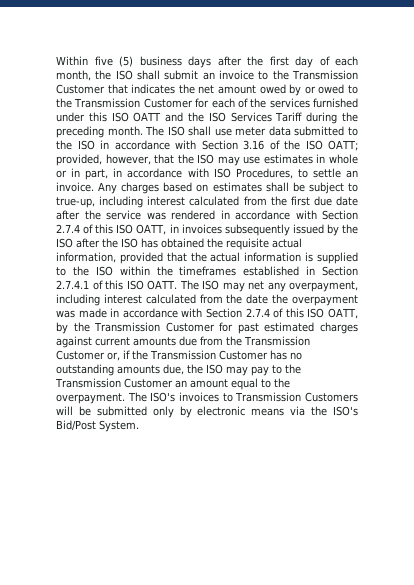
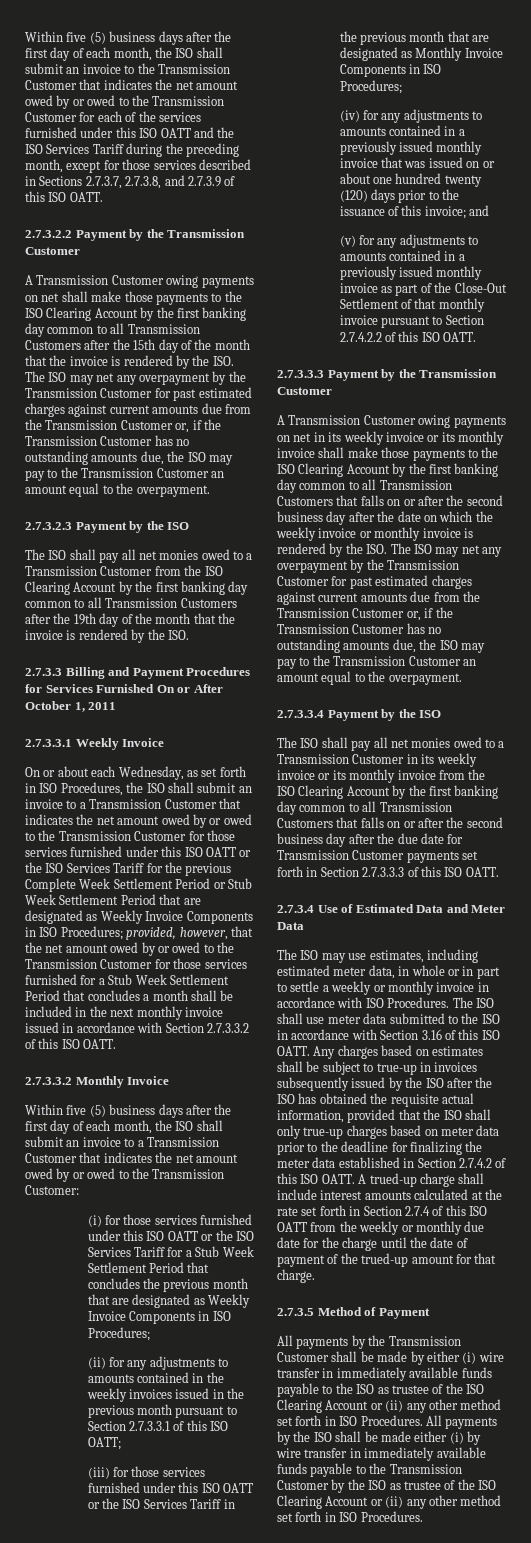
[107,126,358,136] [56,140,358,151] [56,154,358,166] [56,168,358,180] [56,182,358,194] [56,196,358,208] [56,210,358,220] [56,224,358,236] [56,238,302,250] [56,252,358,264] [56,266,358,276] [56,280,358,292] [56,294,358,306] [56,308,358,319] month. The ISO shall use meter data submitted to the ISO in accordance with Section 3.16 of the ISO OATT; provided, however, that the ISO may use estimates in whole or in part, in accordance with ISO Procedures, to settle an invoice. Any charges based on estimates shall be subject to true-up, including interest calculated from the first due date after the service was rendered in accordance with Section 2.7.4 of this ISO OATT, in invoices subsequently issued by the ISO after the ISO has obtained the requisite actual information, provided that the actual information is supplied to the ISO within the timeframes established in Section 2.7.4.1 of this ISO OATT. The ISO may net any overpayment, including interest calculated from the date the overpayment was made in accordance with Section 2.7.4 of this ISO OATT, -> [25,159,251,173] [25,175,236,189] [25,191,103,202] [25,229,246,241] [25,247,80,255] [25,275,254,288] [25,291,242,305] [25,307,247,321] [25,323,200,337] [25,339,250,353] [25,355,234,369] [25,371,210,385] month, except for those services described in Sections 2.7.3.7, 2.7.3.8, and 2.7.3.9 of this ISO OATT. // 2.7.3.2.2 Payment by the Transmission Customer // A Transmission Customer owing payments on net shall make those payments to the ISO Clearing Account by the first banking day common to all Transmission Customers after the 15th day of the month that the invoice is rendered by the ISO. The ISO may net any overpayment
[127,392,358,402] [56,406,358,418] [56,420,139,432] The ISO's invoices to Transmission Customers will be submitted only by electronic means via the ISO's Bid/Post System. -> [25,521,190,533] [25,549,253,563] [25,565,223,576] [25,581,249,595] [25,597,237,608] [25,613,235,627] [25,629,189,643] [25,667,251,679] [25,684,223,693] [25,701,117,712] [25,738,165,750] [25,766,246,780] [25,782,252,796] [25,798,241,809] [25,814,252,828] [25,830,235,841] [25,846,252,857] [25,862,232,876] [25,878,252,892] [25,894,201,905] [25,910,253,924] [25,926,253,940] [25,942,234,956] [25,958,247,969] [25,974,229,985] [25,990,234,1001] [25,1006,223,1020] [25,1022,249,1033] [25,1038,117,1049] [25,1076,170,1088] [25,1104,232,1118] [25,1120,223,1134] [25,1136,219,1147] [25,1152,238,1163] [25,1168,225,1182] [25,1185,79,1195] [87,1214,253,1227] [87,1230,254,1241] [87,1246,254,1257] [87,1262,210,1273] [87,1278,248,1292] [87,1294,251,1308] [87,1311,231,1324] [87,1327,150,1341] [87,1356,229,1370] [87,1372,224,1383] [86,1388,245,1402] [87,1404,237,1418] [87,1420,229,1431] [87,1437,121,1450] [87,1466,205,1479] [87,1482,254,1493] [87,1498,235,1509] [339,31,490,45] [339,47,503,61] [339,64,442,77] [339,80,402,94] [339,109,483,123] [339,125,465,136] [339,141,483,155] [339,157,495,168] [339,173,482,187] [339,189,460,203] [339,205,490,219] [339,234,479,248] [339,250,465,261] [339,266,483,280] [339,282,507,296] [339,298,485,312] [339,315,484,328] [339,331,477,342] [277,369,498,381] [277,387,332,395] [277,415,506,428] [277,431,504,445] [277,447,499,461] [277,463,499,477] [277,479,452,493] [277,495,503,506] [277,511,493,525] [276,527,473,541] [277,543,502,557] [277,559,460,573] [277,575,472,589] [277,591,480,605] [277,607,453,621] [277,623,442,634] [277,639,485,653] [277,655,476,669] [277,671,462,685] [277,709,442,721] [277,737,505,751] [277,753,477,767] [277,769,486,783] [277,785,499,799] [277,801,452,815] [277,817,503,828] [277,833,464,847] [277,850,479,863] [277,866,499,877] [277,904,506,913] [277,922,304,930] [277,949,478,963] [277,965,500,979] [277,981,489,995] [277,997,494,1008] [277,1013,500,1024] [277,1029,500,1040] [277,1045,483,1059] [277,1061,478,1075] [277,1077,493,1091] [277,1093,474,1107] [277,1109,491,1123] [277,1125,500,1139] [277,1141,483,1155] [277,1157,507,1168] [277,1173,485,1187] [277,1189,502,1200] [277,1205,487,1216] [277,1221,485,1235] [277,1237,468,1251] [277,1253,497,1267] [277,1269,315,1283] [277,1307,430,1319] [277,1335,461,1349] [277,1351,504,1365] [277,1367,492,1381] [277,1383,484,1397] [277,1399,502,1413] [277,1415,498,1429] [277,1431,481,1445] [276,1447,486,1461] [277,1463,462,1477] [277,1479,496,1493] [277,1495,502,1509] [277,1511,423,1522] // 2.7.3.2.3 Payment by the ISO // The ISO shall pay all net monies owed to a Transmission Customer from the ISO Clearing Account by the first banking day common to all Transmission Customers after the 19th day of the month that the invoice is rendered by the ISO. // 2.7.3.3 Billing and Payment Procedures for Services Furnished On or After October 1, 2011 // 2.7.3.3.1 Weekly Invoice // On or about each Wednesday, as set forth in ISO Procedures, the ISO shall submit an invoice to a Transmission Customer that indicates the net amount owed by or owed to the Transmission Customer for those services furnished under this ISO OATT or the ISO Services Tariff for the previous Complete Week Settlement Period or Stub Week Settlement Period that are designated as Weekly Invoice Components in ISO Procedures; provided, however, that the net amount owed by or owed to the Transmission Customer for those services furnished for a Stub Week Settlement Period that concludes a month shall be included in the next monthly invoice issued in accordance with Section 2.7.3.3.2 of this ISO OATT. // 2.7.3.3.2 Monthly Invoice // Within five (5) business days after the first day of each month, the ISO shall submit an invoice to a Transmission Customer that indicates the net amount owed by or owed to the Transmission Customer: // (i) for those services furnished under this ISO OATT or the ISO Services Tariff for a Stub Week Settlement Period that concludes the previous month that are designated as Weekly Invoice Components in ISO Procedures; // (ii) for any adjustments to amounts contained in the weekly invoices issued in the previous month pursuant to Section 2.7.3.3.1 of this ISO OATT; // (iii) for those services furnished under this ISO OATT or the ISO Services Tariff in the previous month that are designated as Monthly Invoice Components in ISO Procedures; // (iv) for any adjustments to amounts contained in a previously issued monthly invoice that was issued on or about one hundred twenty (120) days prior to the issuance of this invoice; and // (v) for any adjustments to amounts contained in a previously issued monthly invoice as part of the Close-Out Settlement of that monthly invoice pursuant to Section 2.7.4.2.2 of this ISO OATT. // 2.7.3.3.3 Payment by the Transmission Customer // A Transmission Customer owing payments on net in its weekly invoice or its monthly invoice shall make those payments to the ISO Clearing Account by the first banking day common to all Transmission Customers that falls on or after the second business day after the date on which the weekly invoice or monthly invoice is rendered by the ISO. The ISO may net any overpayment by the Transmission Customer for past estimated charges against current amounts due from the Transmission Customer or, if the Transmission Customer has no outstanding amounts due, the ISO may pay to the Transmission Customer an amount equal to the overpayment. // 2.7.3.3.4 Payment by the ISO // The ISO shall pay all net monies owed to a Transmission Customer in its weekly invoice or its monthly invoice from the ISO Clearing Account by the first banking day common to all Transmission Customers that falls on or after the second business day after the due date for Transmission Customer payments set forth in Section 2.7.3.3.3 of this ISO OATT. // 2.7.3.4 Use of Estimated Data and Meter Data // The ISO may use estimates, including estimated meter data, in whole or in part to settle a weekly or monthly invoice in accordance with ISO Procedures. The ISO shall use meter data submitted to the ISO in accordance with Section 3.16 of this ISO OATT. Any charges based on estimates shall be subject to true-up in invoices subsequently issued by the ISO after the ISO has obtained the requisite actual information, provided that the ISO shall only true-up charges based on meter data prior to the deadline for finalizing the meter data established in Section 2.7.4.2 of this ISO OATT. A trued-up charge shall include interest amounts calculated at the rate set forth in Section 2.7.4 of this ISO OATT from the weekly or monthly due date for the charge until the date of payment of the trued-up amount for that charge. // 2.7.3.5 Method of Payment // All payments by the Transmission Customer shall be made by either (i) wire transfer in immediately available funds payable to the ISO as trustee of the ISO Clearing Account or (ii) any other method set forth in ISO Procedures. All payments by the ISO shall be made either (i) by wire transfer in immediately available funds payable to the Transmission Customer by the ISO as trustee of the ISO Clearing Account or (ii) any other method set forth in ISO Procedures.

